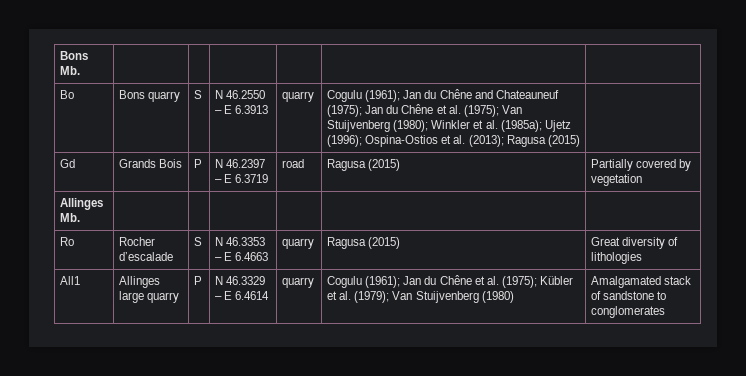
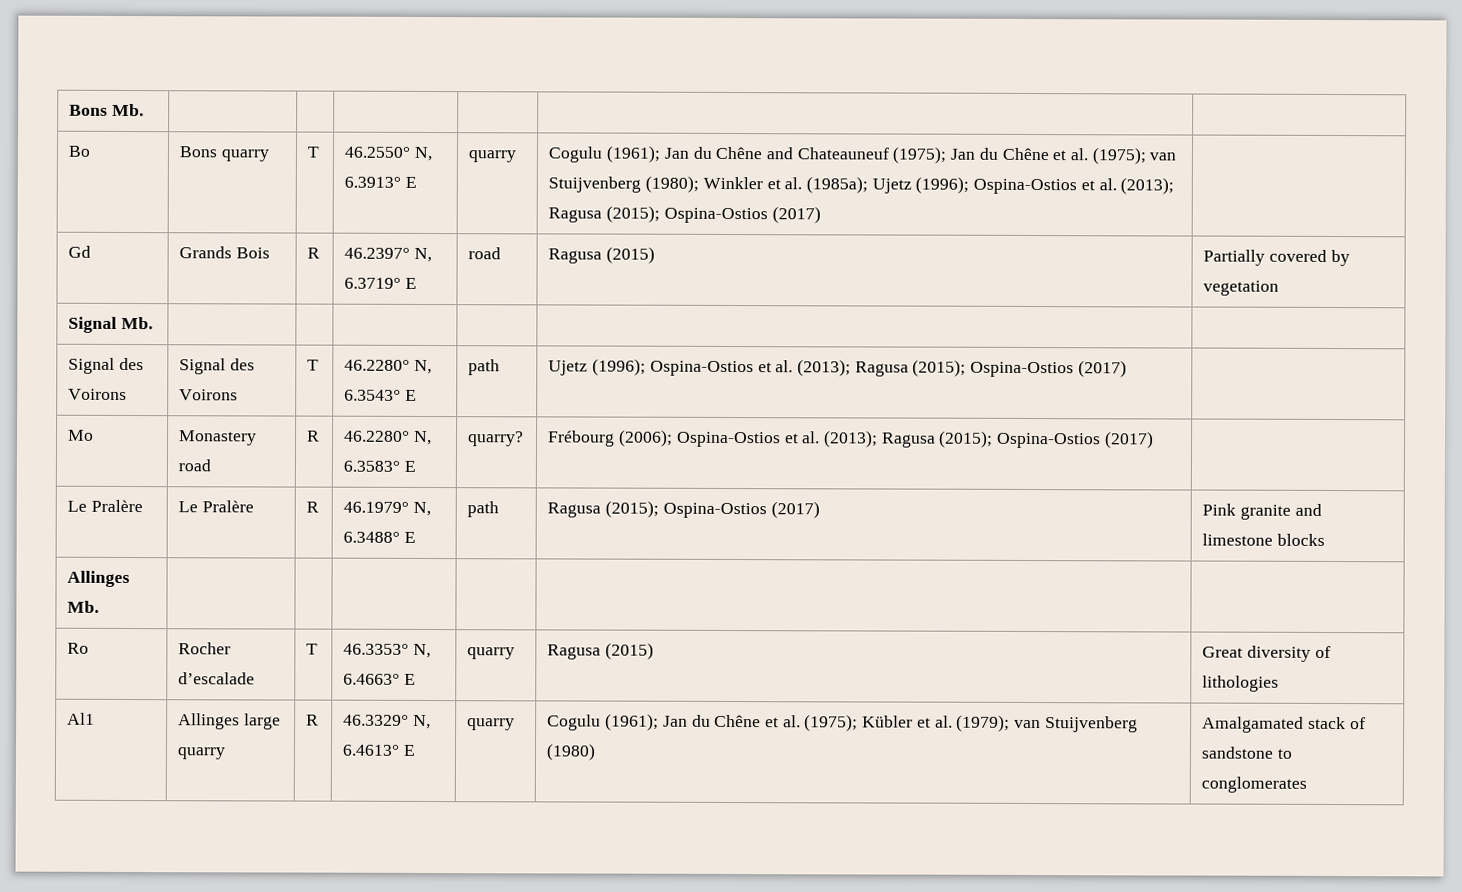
[194,90,203,99] [215,90,266,99] [215,105,269,114] S | N 46.2550 – E 6.3913 -> [307,146,320,158] [344,146,433,162] [344,176,418,188] T | 46.2550° N, 6.3913° E
[501,105,522,114] Van -> [1149,152,1177,161] van
[547,135,580,147] (2015) -> [606,205,821,224] (2015); Ospina-Ostios (2017)
[194,159,203,168] [215,159,266,168] [215,174,269,183] P | N 46.2397 – E 6.3719 -> [307,247,321,259] [344,247,433,263] [344,277,418,289] R | 46.2397° N, 6.3719° E
(643, 180) none -> [68,316,154,333] [68,357,145,374] [68,388,128,400] [179,358,256,375] [179,389,239,401] [307,359,320,371] [344,359,433,375] [344,389,418,401] [468,359,501,376] [548,358,1127,378] [68,429,95,441] [178,430,258,446] [178,459,212,472] [307,430,321,442] [344,430,433,446] [343,460,417,472] [467,431,525,447] [547,429,1154,449] [67,499,144,513] [178,500,255,513] [306,501,320,513] [343,501,432,517] [343,531,417,543] [467,501,500,518] [547,500,820,519] [1202,503,1322,520] [1202,533,1326,546] // Signal Mb. | | | | | | // Signal des Voirons | Signal des Voirons | T | 46.2280° N, 6.3543° E | path | Ujetz (1996); Ospina-Ostios et al. (2013); Ragusa (2015); Ospina-Ostios (2017) | // Mo | Monastery road | R | 46.2280° N, 6.3583° E | quarry? | Frébourg (2006); Ospina-Ostios et al. (2013); Ragusa (2015); Ospina-Ostios (2017) | // Le Pralère | Le Pralère | R | 46.1979° N, 6.3488° E | path | Ragusa (2015); Ospina-Ostios (2017) | Pink granite and limestone blocks
[194,237,203,246] [215,237,266,246] [215,252,269,261] S | N 46.3353 – E 6.4663 -> [306,643,319,655] [343,643,432,659] [343,673,417,685] T | 46.3353° N, 6.4663° E
[60,276,81,285] All1 -> [67,712,96,725] Al1
[194,276,203,285] [215,276,266,285] [215,291,270,300] P | N 46.3329 – E 6.4614 -> [306,714,320,726] [343,714,432,730] [342,744,417,756] R | 46.3329° N, 6.4613° E
[392,291,413,300] Van -> [1014,719,1042,729] van

